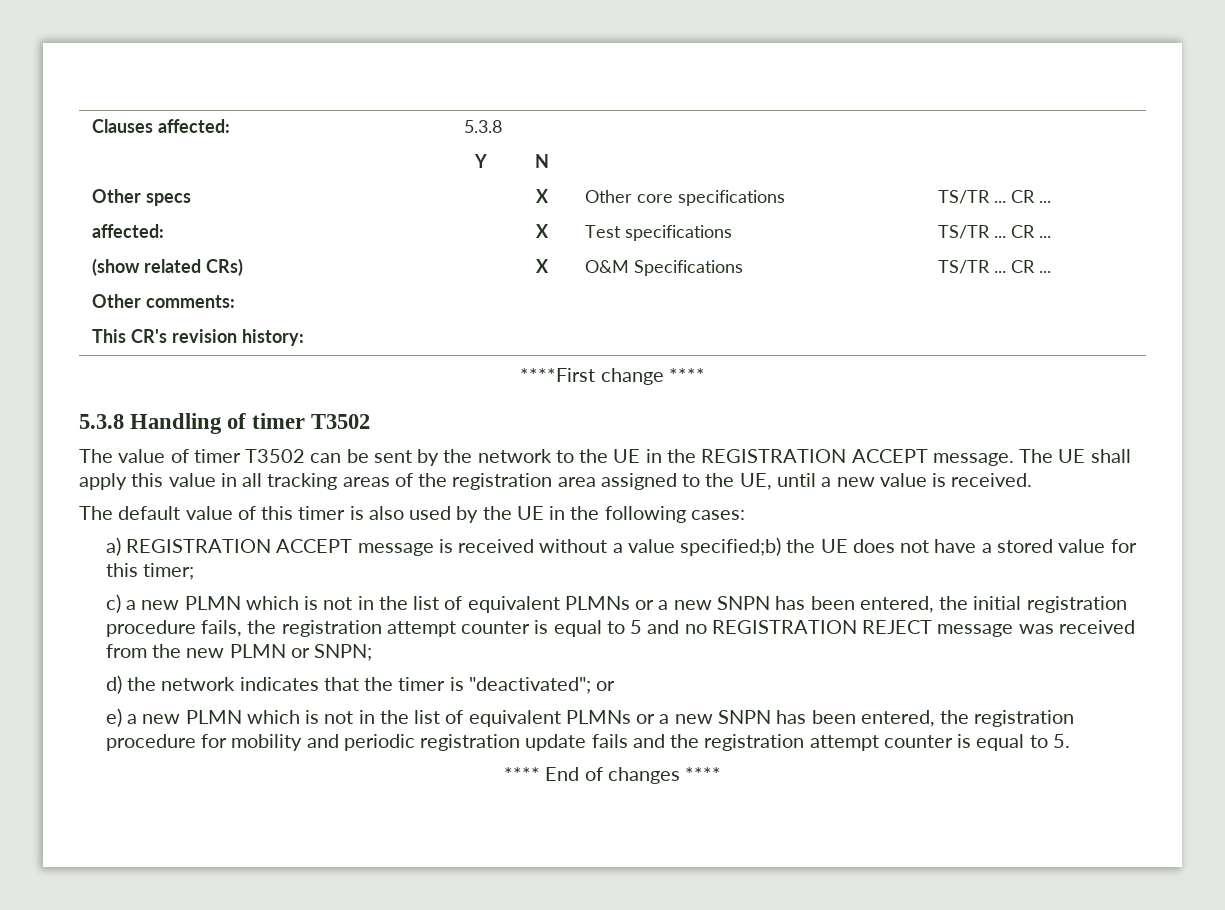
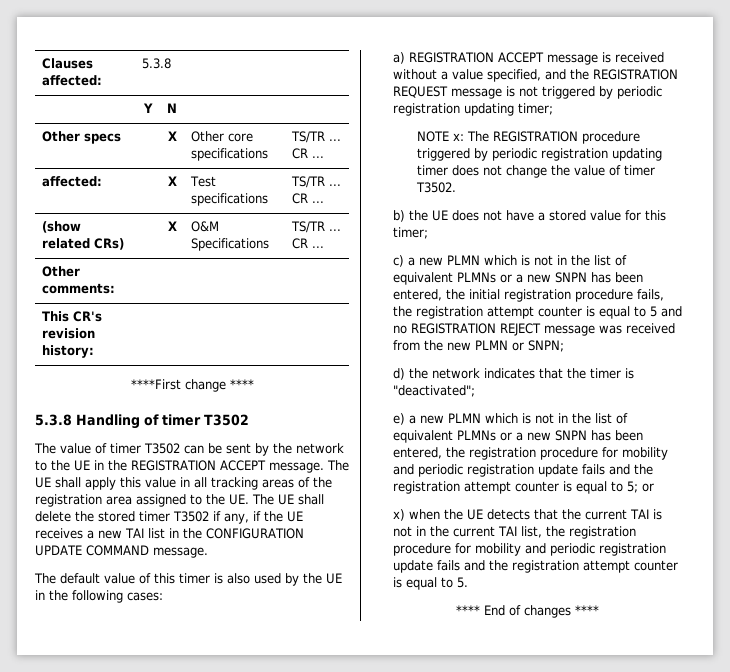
[739,473,1033,490] UE, until a new value is received. -> [229,494,324,505] [35,511,303,524] [35,528,304,539] [35,545,208,558] UE. The UE shall delete the stored timer T3502 if any, if the UE receives a new TAI list in the CONFIGURATION UPDATE COMMAND message.
[680,537,782,556] specified;b) -> [487,69,679,82] [393,86,663,99] [393,103,554,116] [416,131,640,144] [416,148,662,161] [416,165,655,178] [415,182,456,193] [393,210,406,222] specified, and the REGISTRATION REQUEST message is not triggered by periodic registration updating timer; // NOTE x: The REGISTRATION procedure triggered by periodic registration updating timer does not change the value of timer T3502. // b)
[596,681,616,691] or -> (476, 391) none
(1048, 741) none -> [627,481,655,493] [393,509,663,521] [393,526,637,539] [393,543,667,556] [393,560,679,573] [393,577,454,590] 5; or // x) when the UE detects that the current TAI is not in the current TAI list, the registration procedure for mobility and periodic registration update fails and the registration attempt counter is equal to

